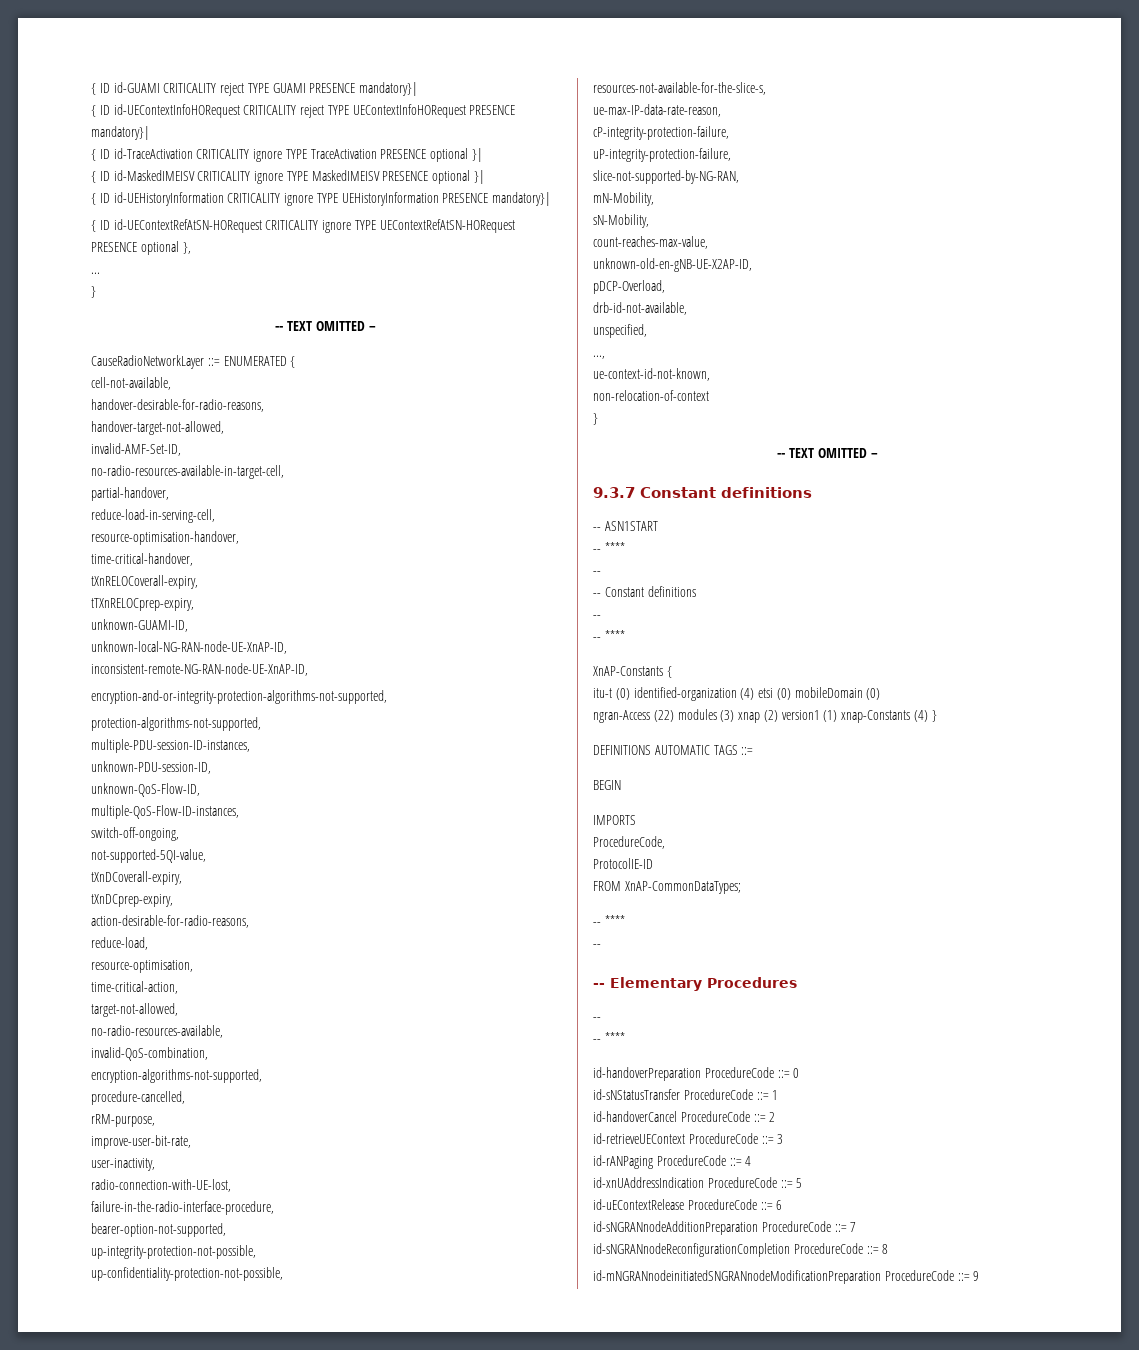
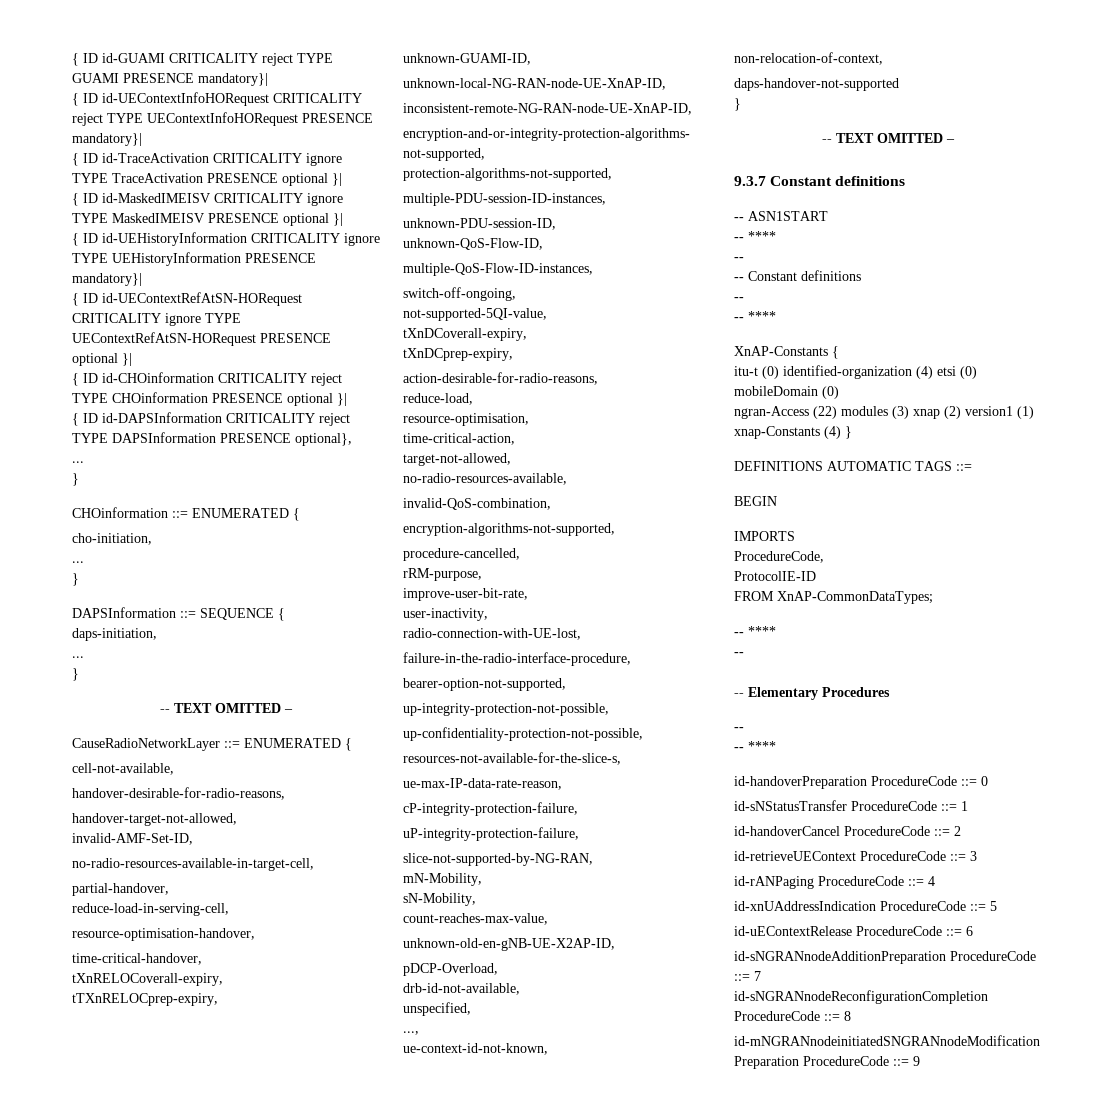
[182,242,191,254] }, -> [122,353,132,366] [72,372,342,386] [72,392,347,406] [72,412,350,426] [72,432,352,446] [72,461,84,463] [72,473,79,486] [72,507,300,521] [72,533,152,545] [72,561,84,563] [72,573,79,586] [72,607,285,621] [72,628,157,641] }| // { ID id-CHOinformation CRITICALITY reject TYPE CHOinformation PRESENCE optional }| // { ID id-DAPSInformation CRITICALITY reject TYPE DAPSInformation PRESENCE optional}, // ... // } // CHOinformation ::= ENUMERATED { // cho-initiation, // ... // } // DAPSInformation ::= SEQUENCE { // daps-initiation,
[593,390,709,401] non-relocation-of-context -> [734,52,883,65] [734,78,899,91] non-relocation-of-context, // daps-handover-not-supported

